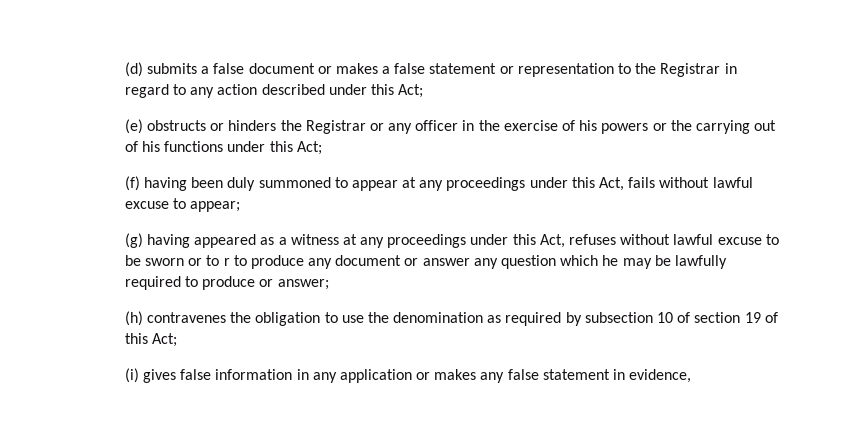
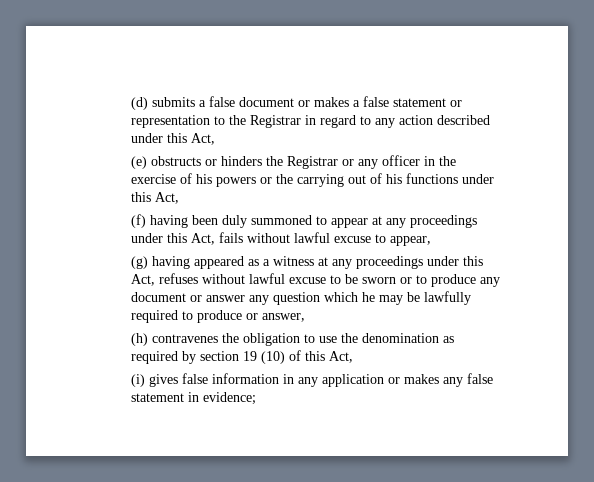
[398,84,424,98] Act; -> [191,133,216,145] Act,
[296,141,322,155] Act; -> [155,192,180,204] Act,
[190,201,241,212] appear; -> [390,236,432,246] appear,
[223,255,247,266] r to -> (428, 279) none
[277,279,329,290] answer; -> [262,313,306,322] answer,
[584,312,691,323] subsection 10 of -> (197, 357) none
(761, 317) none -> [261,351,286,364] (10)
[151,333,177,347] Act; -> [329,351,354,363] Act,
[629,369,692,383] evidence, -> [203,392,257,405] evidence;

